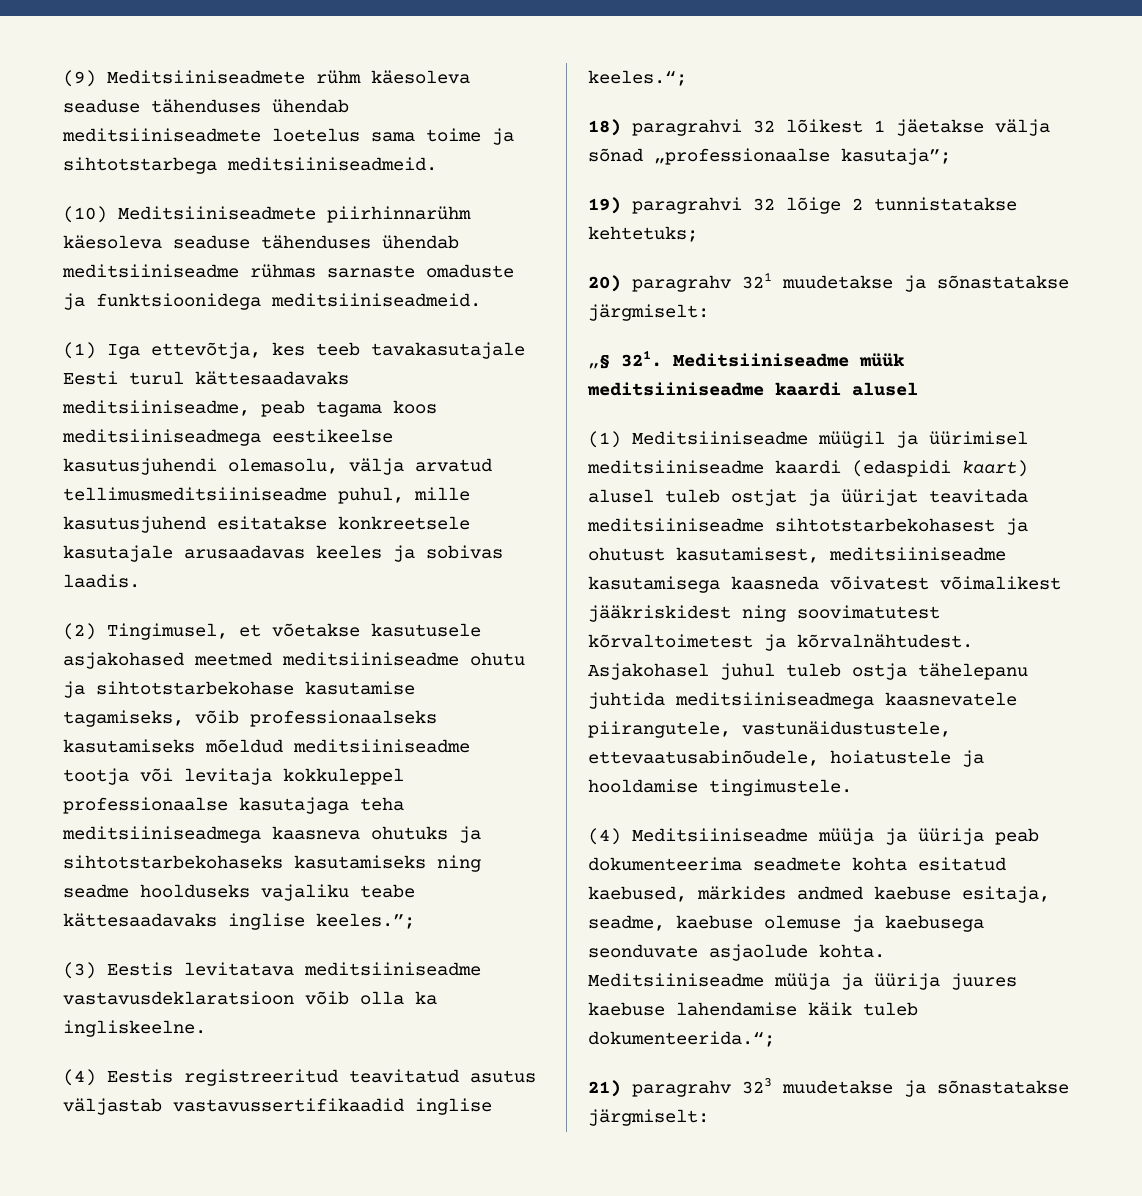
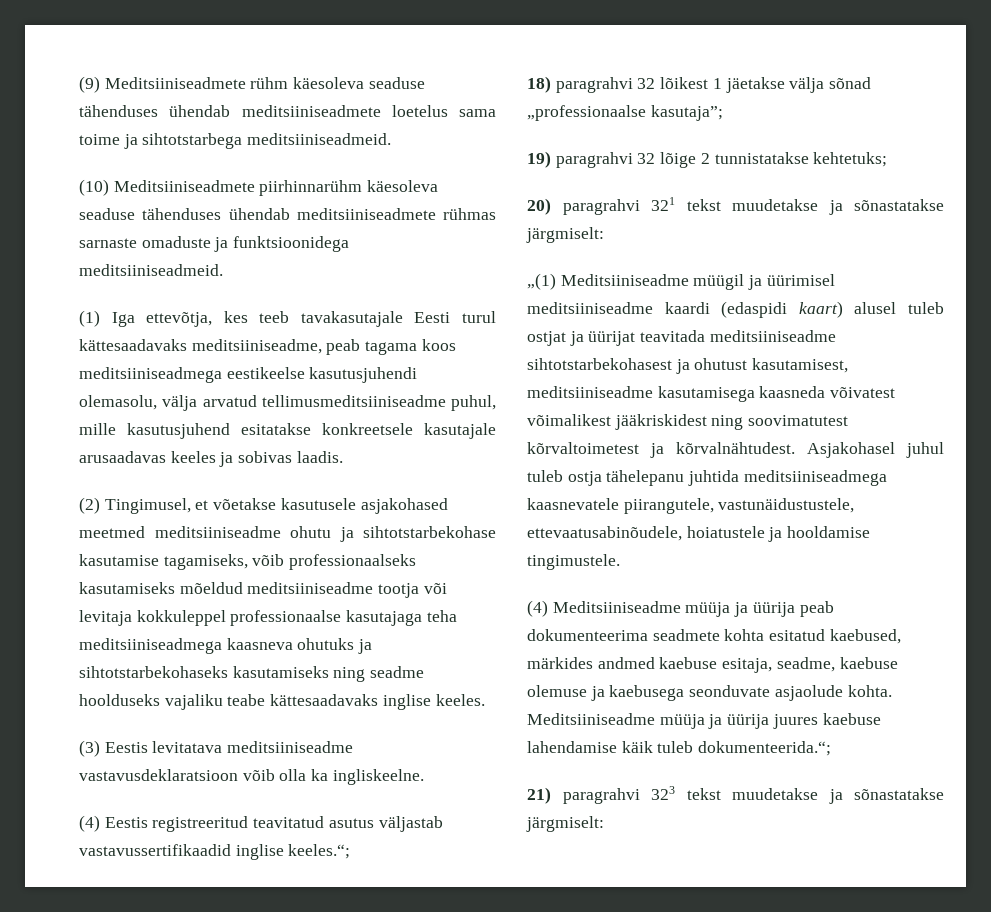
[62,264,239,278] meditsiiniseadme -> [296,208,436,220] meditsiiniseadmete
[316,913,415,929] keeles.”; -> [435,694,485,706] keeles.
[632,272,772,292] paragrahv 321 -> [562,197,721,215] paragrahvi 321 tekst
[588,350,904,369] [587,382,918,396] [588,431,621,448] „§ 321. Meditsiiniseadme müük meditsiiniseadme kaardi alusel // (1) -> [527,273,556,290] „(1)
[632,1078,772,1097] paragrahv 323 -> [562,786,721,804] paragrahvi 323 tekst

